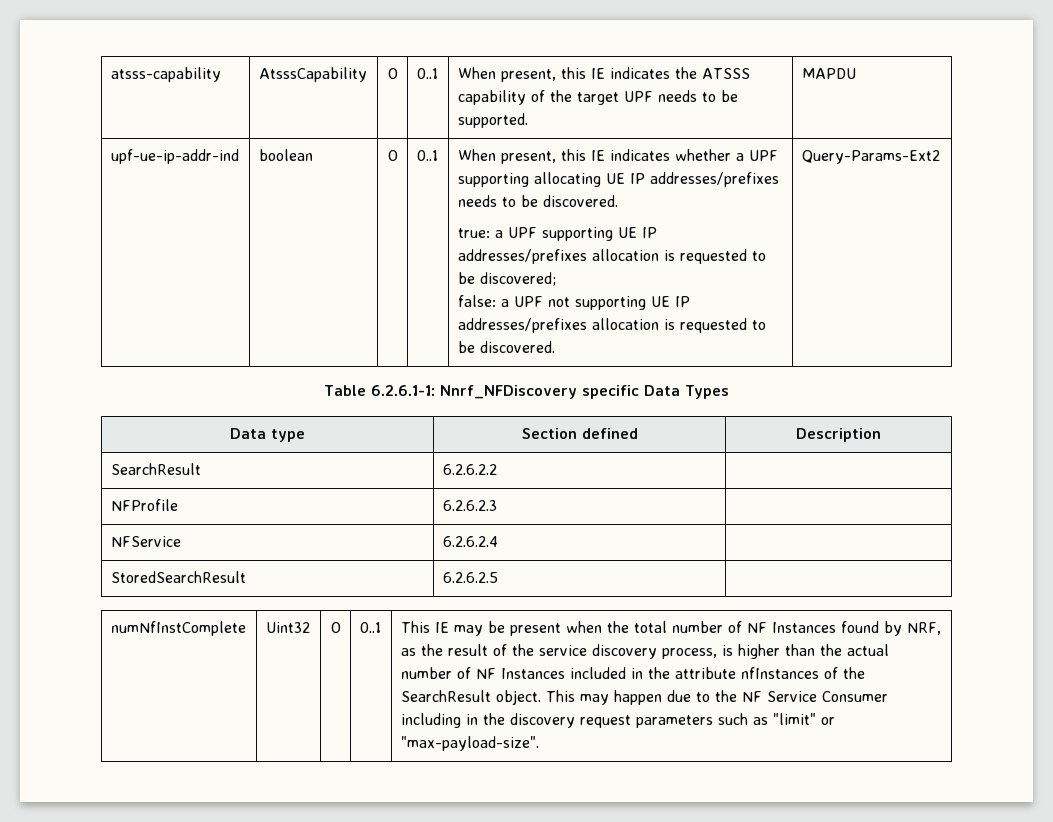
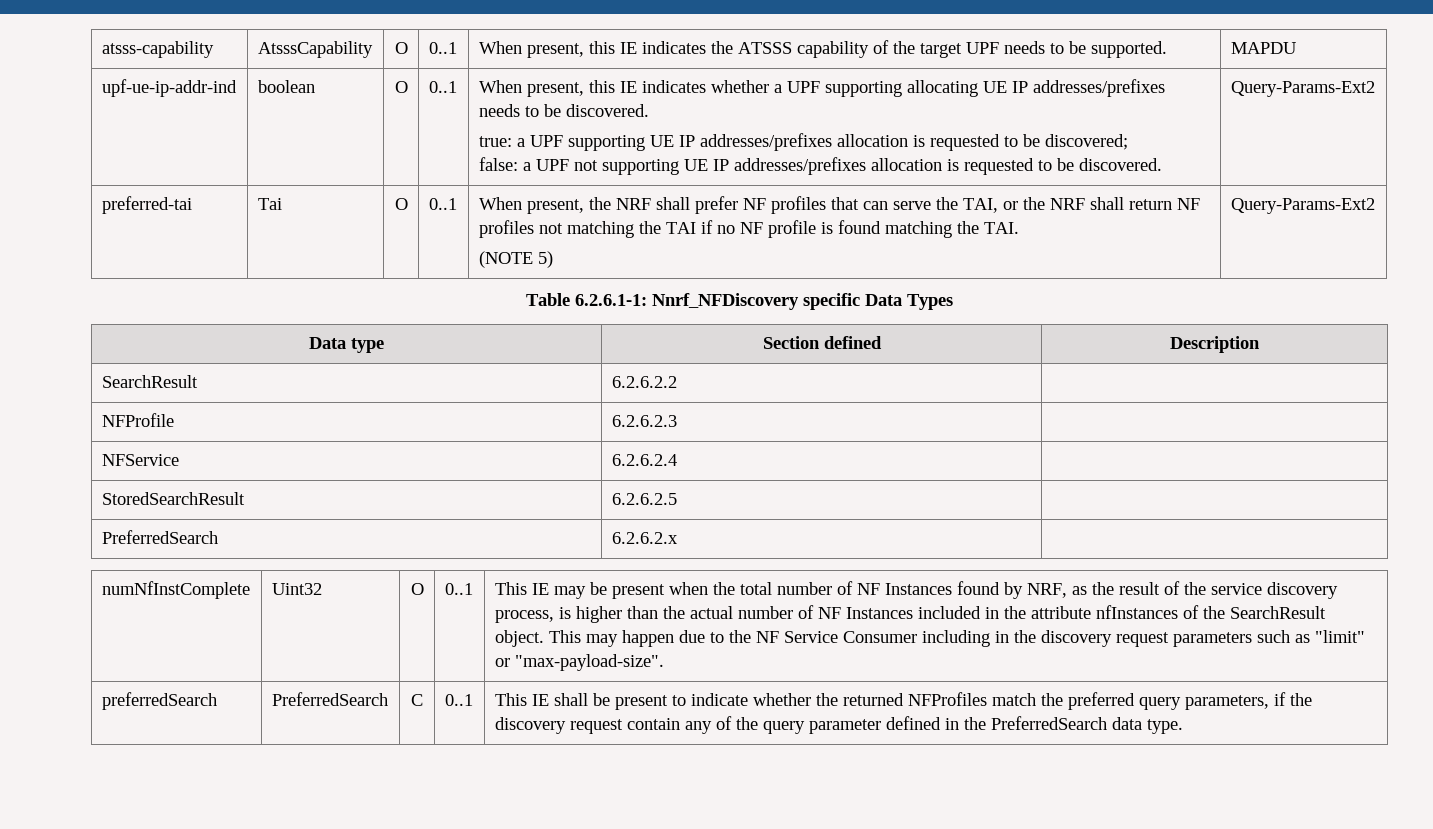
(940, 157) none -> [101,196,192,214] [257,198,282,210] [394,198,408,210] [428,198,457,210] [478,196,1200,214] [478,220,1019,238] [478,251,553,268] [1230,198,1375,214] // preferred-tai | Tai | O | 0..1 | When present, the NRF shall prefer NF profiles that can serve the TAI, or the NRF shall return NF profiles not matching the TAI if no NF profile is found matching the TAI. // (NOTE 5) | Query-Params-Ext2
(498, 577) none -> [101,530,218,544] [611,532,678,544] // PreferredSearch | 6.2.6.2.x |
(539, 743) none -> [101,692,217,710] [271,692,388,706] [411,694,423,706] [444,694,473,706] [494,692,1312,710] [494,716,1183,734] // preferredSearch | PreferredSearch | C | 0..1 | This IE shall be present to indicate whether the returned NFProfiles match the preferred query parameters, if the discovery request contain any of the query parameter defined in the PreferredSearch data type.

